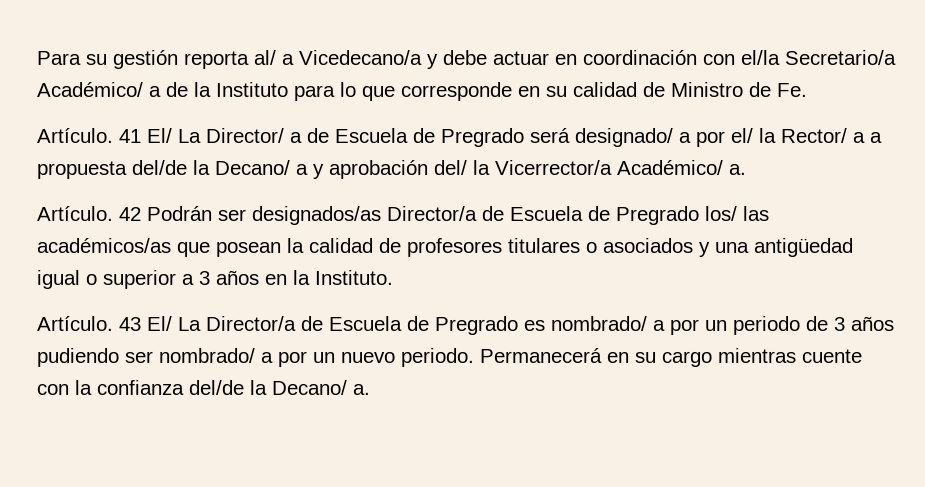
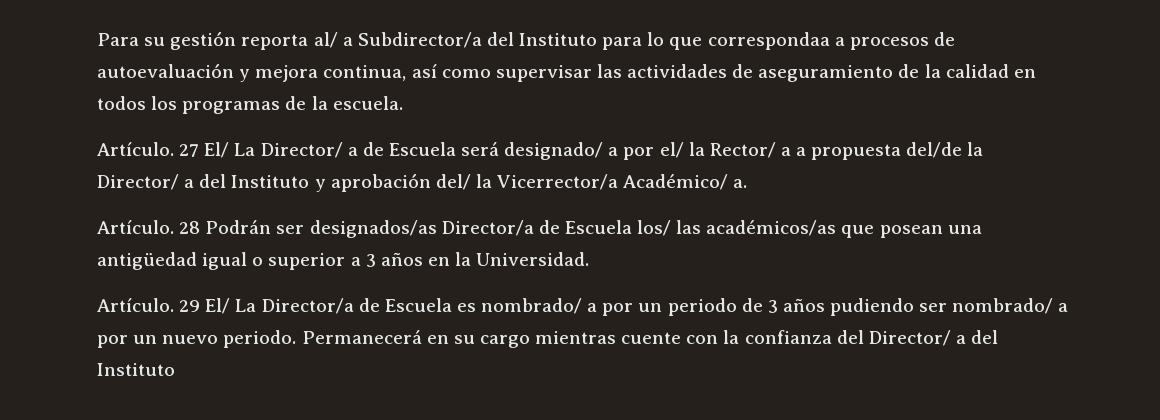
[299,50,896,69] [37,82,807,101] [37,128,141,143] Vicedecano/a y debe actuar en coordinación con el/la Secretario/a Académico/ a de la Instituto para lo que corresponde en su calidad de Ministro de Fe. // Artículo. 41 -> [357,32,955,50] [97,63,1036,82] [97,96,403,114] [97,142,200,157] Subdirector/a del Instituto para lo que correspondaa a procesos de autoevaluación y mejora continua, así como supervisar las actividades de aseguramiento de la calidad en todos los programas de la escuela. // Artículo. 27
[413,128,524,147] de Pregrado -> (456, 149) none
[215,160,308,175] Decano/ a -> [97,174,310,190] Director/ a del Instituto
[119,207,141,221] 42 -> [179,221,201,234] 28
[588,206,699,225] de Pregrado -> (632, 227) none
[287,238,710,257] la calidad de profesores titulares o asociados y -> (943, 231) none
[315,270,393,285] [37,316,141,331] Instituto. // Artículo. 43 -> [476,252,590,266] [97,298,201,312] Universidad. // Artículo. 29
[407,316,518,335] de Pregrado -> (452, 305) none
[189,380,370,395] del/de la Decano/ a. -> [836,330,999,346] [97,363,175,376] del Director/ a del Instituto

